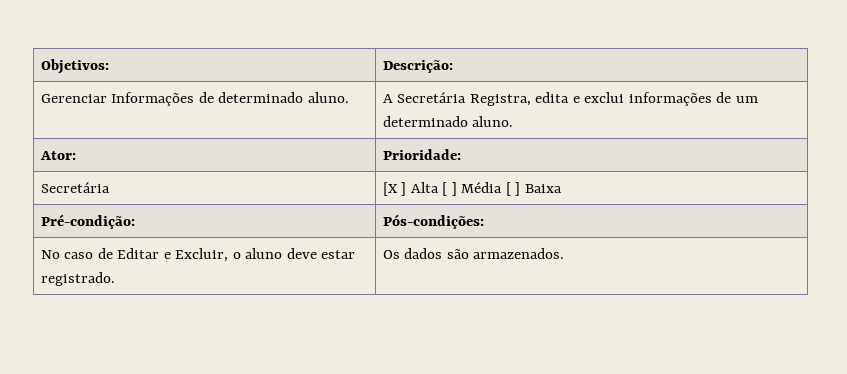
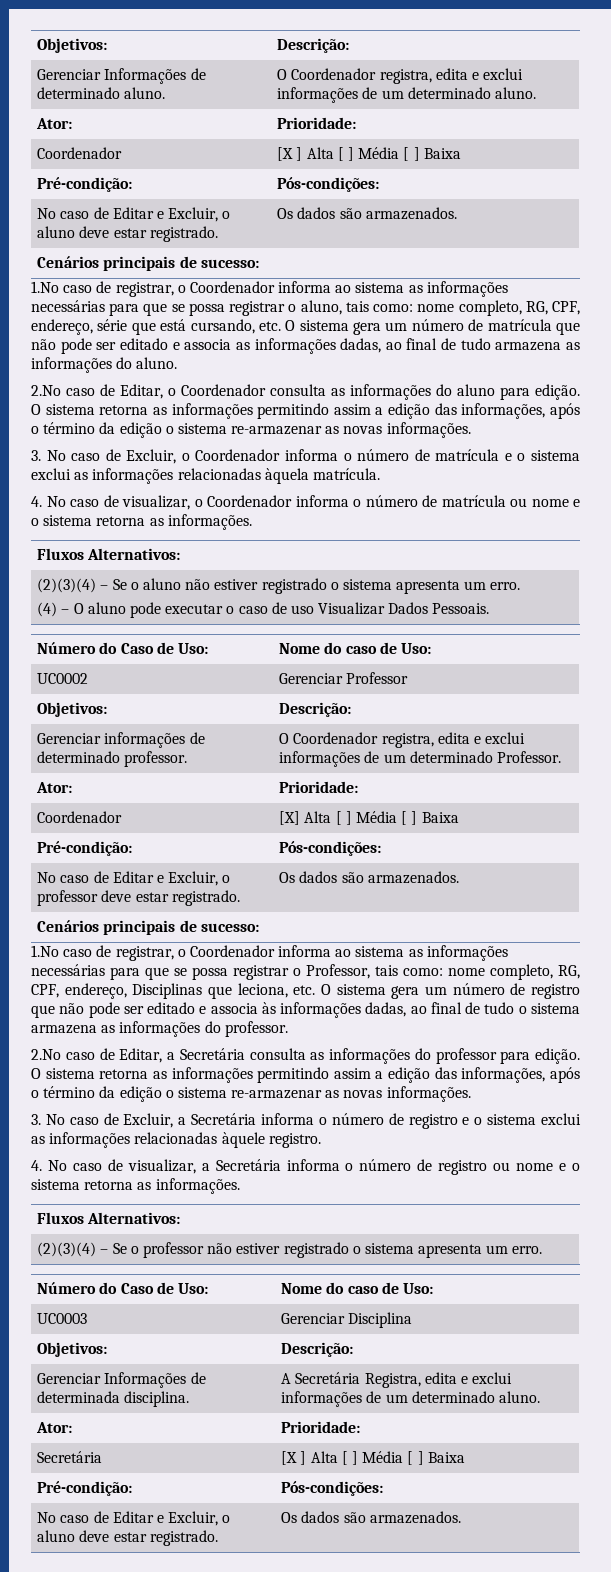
(349, 97) none -> [277,68,524,84] [277,87,536,103] [36,118,73,129] [277,117,357,129] [37,147,123,159] [277,147,461,161] [37,177,133,192] [277,177,380,192] [37,207,231,222] [37,226,218,242] [277,207,457,220] [37,256,259,271] [31,281,508,297] [31,300,580,316] [31,319,580,335] [31,338,581,354] [31,357,178,373] [31,384,580,400] [31,403,580,419] [31,422,471,438] [31,449,580,464] [31,468,380,484] [31,495,580,510] [31,514,252,530] [37,548,181,560] [37,578,521,594] [37,602,490,618] [37,642,208,654] [279,642,431,654] [37,673,89,684] [279,672,409,684] [37,702,108,717] [279,702,352,717] [37,732,205,748] [37,751,188,767] [279,732,526,748] [279,751,561,767] [36,782,73,793] [279,781,359,793] [37,811,123,823] [279,811,459,825] [37,841,133,856] [279,841,382,856] [37,871,231,886] [37,890,240,906] [279,871,459,884] [37,920,259,935] [31,945,508,961] [31,964,580,980] [31,983,581,999] [31,1002,580,1018] [31,1021,288,1037] [31,1048,580,1064] [31,1067,580,1083] [31,1086,471,1102] [31,1113,582,1129] [31,1132,321,1148] [31,1159,580,1175] [31,1178,240,1194] [37,1212,181,1224] [37,1242,543,1258] [37,1282,208,1294] [281,1282,433,1294] [37,1313,88,1324] [281,1312,413,1328] [37,1342,108,1357] [281,1342,354,1357] [37,1372,206,1388] [37,1391,190,1407] | O Coordenador registra, edita e exclui informações de um determinado aluno. // Ator: | Prioridade: // Coordenador | [X ] Alta [ ] Média [ ] Baixa // Pré-condição: | Pós-condições: // No caso de Editar e Excluir, o aluno deve estar registrado. | Os dados são armazenados. // Cenários principais de sucesso: // 1.No caso de registrar, o Coordenador informa ao sistema as informações necessárias para que se possa registrar o aluno, tais como: nome completo, RG, CPF, endereço, série que está cursando, etc. O sistema gera um número de matrícula que não pode ser editado e associa as informações dadas, ao final de tudo armazena as informações do aluno. // 2.No caso de Editar, o Coordenador consulta as informações do aluno para edição. O sistema retorna as informações permitindo assim a edição das informações, após o término da edição o sistema re-armazenar as novas informações. // 3. No caso de Excluir, o Coordenador informa o número de matrícula e o sistema exclui as informações relacionadas àquela matrícula. // 4. No caso de visualizar, o Coordenador informa o número de matrícula ou nome e o sistema retorna as informações. // Fluxos Alternativos: // (2)(3)(4) – Se o aluno não estiver registrado o sistema apresenta um erro. // (4) – O aluno pode executar o caso de uso Visualizar Dados Pessoais. // Número do Caso de Uso: | Nome do caso de Uso: // UC0002 | Gerenciar Professor // Objetivos: | Descrição: // Gerenciar informações de determinado professor. | O Coordenador registra, edita e exclui informações de um determinado Professor. // Ator: | Prioridade: // Coordenador | [X] Alta [ ] Média [ ] Baixa // Pré-condição: | Pós-condições: // No caso de Editar e Excluir, o professor deve estar registrado. | Os dados são armazenados. // Cenários principais de sucesso: // 1.No caso de registrar, o Coordenador informa ao sistema as informações necessárias para que se possa registrar o Professor, tais como: nome completo, RG, CPF, endereço, Disciplinas que leciona, etc. O sistema gera um número de registro que não pode ser editado e associa às informações dadas, ao final de tudo o sistema armazena as informações do professor. // 2.No caso de Editar, a Secretária consulta as informações do professor para edição. O sistema retorna as informações permitindo assim a edição das informações, após o término da edição o sistema re-armazenar as novas informações. // 3. No caso de Excluir, a Secretária informa o número de registro e o sistema exclui as informações relacionadas àquele registro. // 4. No caso de visualizar, a Secretária informa o número de registro ou nome e o sistema retorna as informações. // Fluxos Alternativos: // (2)(3)(4) – Se o professor não estiver registrado o sistema apresenta um erro. // Número do Caso de Uso: | Nome do caso de Uso: // UC0003 | Gerenciar Disciplina // Objetivos: | Descrição: // Gerenciar Informações de determinada disciplina.

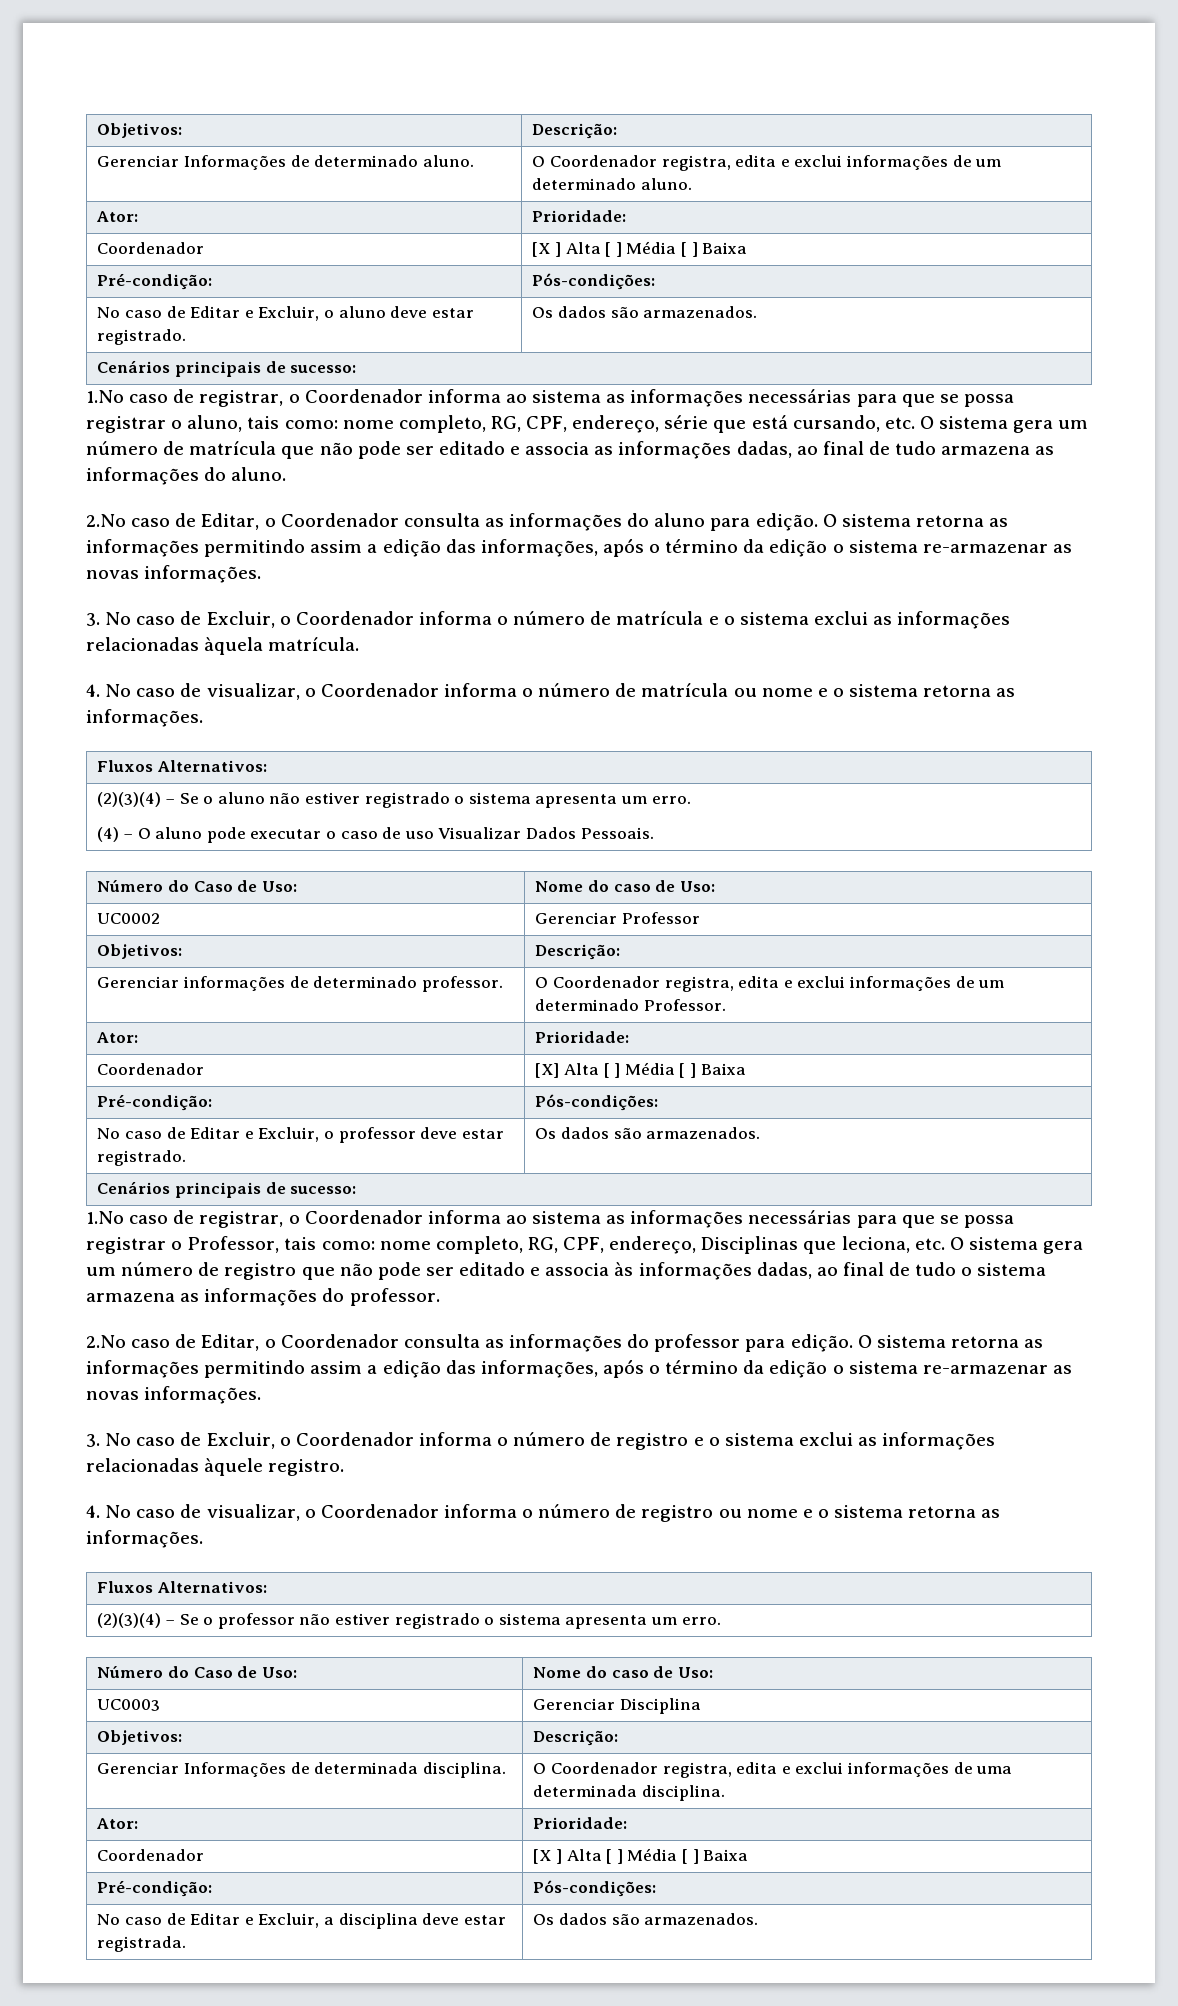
[167,1048,245,1060] a Secretária -> [264,1334,399,1348] o Coordenador
[178,1113,257,1125] a Secretária -> [279,1432,414,1446] o Coordenador
[201,1159,281,1171] a Secretária -> [304,1504,439,1518] o Coordenador
[281,1372,513,1388] [281,1391,540,1407] [36,1422,73,1433] [281,1421,361,1433] [37,1451,103,1463] A Secretária Registra, edita e exclui informações de um determinado aluno. // Ator: | Prioridade: // Secretária -> [533,1762,1013,1778] [533,1785,726,1801] [96,1818,139,1829] [533,1817,628,1829] [97,1849,205,1861] O Coordenador registra, edita e exclui informações de uma determinada disciplina. // Ator: | Prioridade: // Coordenador
[222,1515,231,1523] [37,1530,218,1546] o aluno deve estar registrado. -> [323,1913,506,1929] [97,1936,187,1952] a disciplina deve estar registrada.

